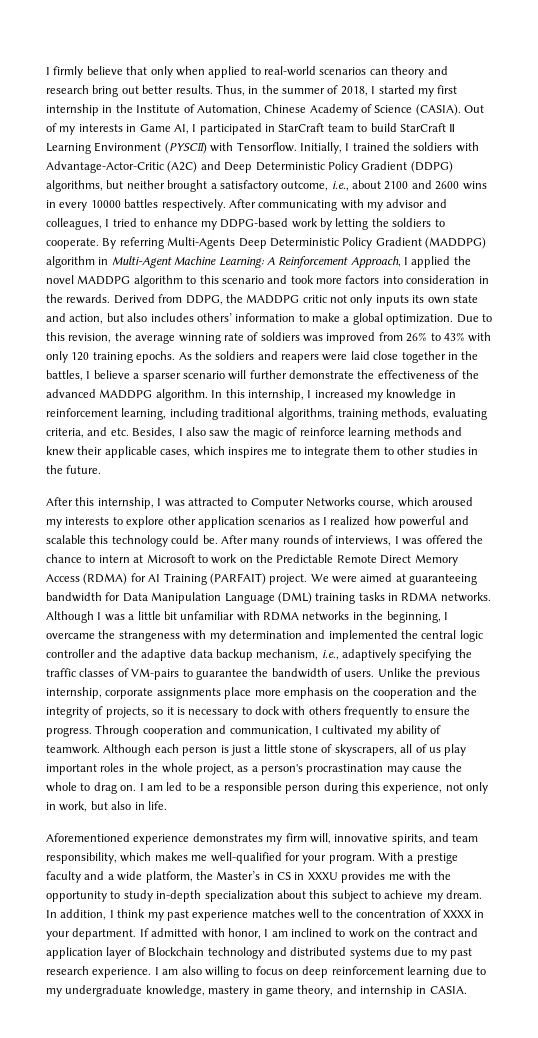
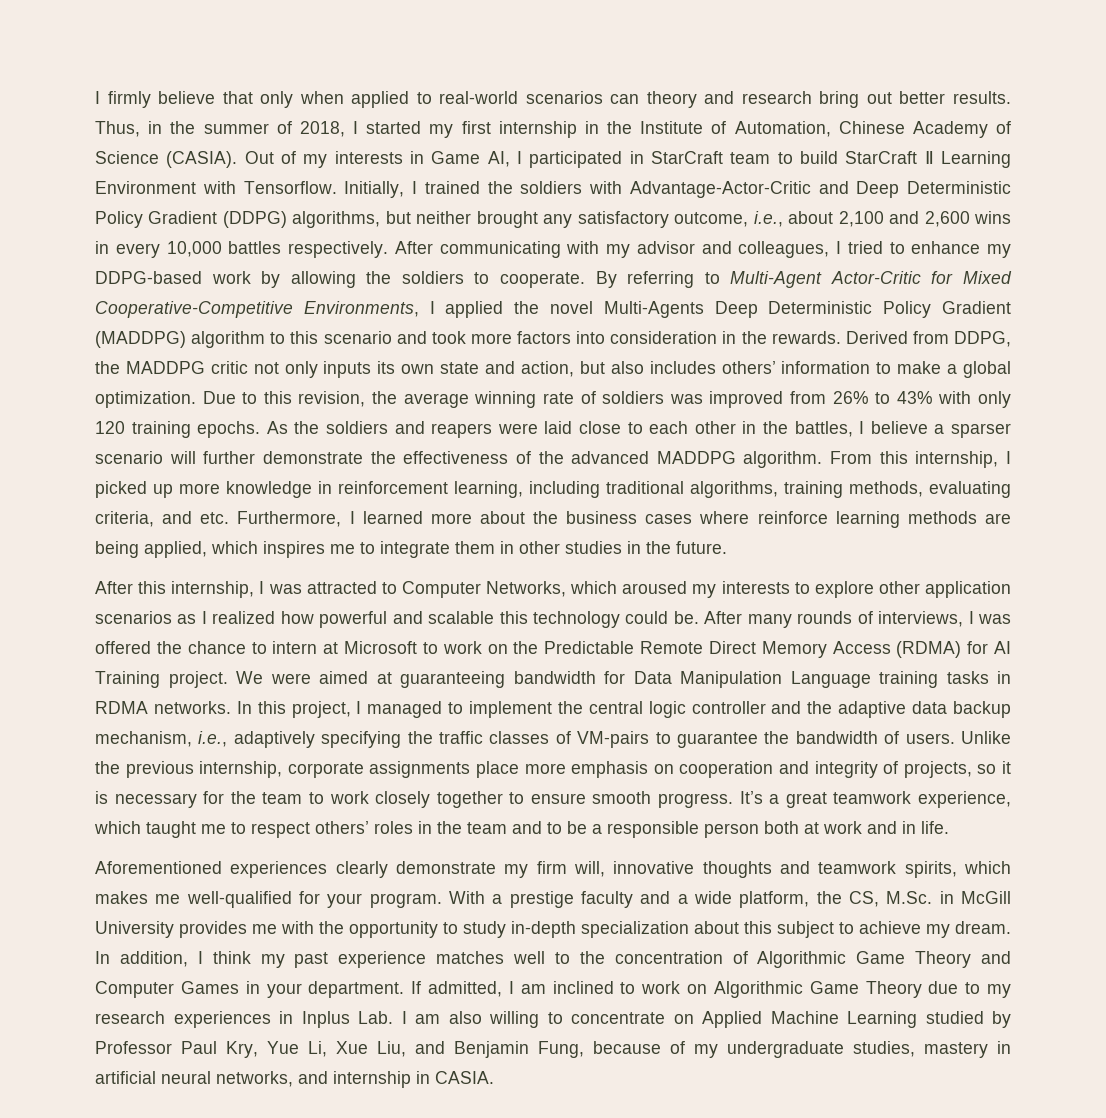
[164,142,207,154] (PYSCⅡ) -> (196, 187) none
[167,161,198,173] (A2C) -> (811, 189) none
[210,183,217,189] a -> [543,214,573,228] any
[384,180,460,190] 2100 and 2600 -> [838,211,970,227] 2,100 and 2,600
[90,200,121,208] 10000 -> [166,241,222,257] 10,000
[335,218,369,230] letting -> [290,271,356,288] allowing
(164, 243) none -> [704,271,1012,288] [95,301,593,318] to Multi-Agent Actor-Critic for Mixed Cooperative-Competitive Environments, I applied the novel
[98,256,471,268] [46,275,183,287] in Multi-Agent Machine Learning: A Reinforcement Approach, I applied the novel MADDPG algorithm -> (266, 339) none
[401,351,446,363] together -> [627,421,736,434] to each other
[211,389,383,401] In this internship, I increased my -> [830,451,1011,468] [95,481,220,498] From this internship, I picked up more
[132,427,462,439] [46,446,191,458] Besides, I also saw the magic of reinforce learning methods and knew their applicable cases, -> [237,511,1011,528] [95,541,207,558] Furthermore, I learned more about the business cases where reinforce learning methods are being applied,
[383,447,394,455] to -> [500,541,514,554] in
[306,497,395,508] Networks course, -> [486,581,566,597] Networks,
[209,573,266,585] (PARFAIT) -> (160, 679) none
[277,592,312,604] (DML) -> (871, 679) none
[46,611,448,623] [46,630,398,642] Although I was a little bit unfamiliar with RDMA networks in the beginning, I overcame the strangeness with my determination and implemented -> [236,701,553,718] In this project, I managed to implement
[352,687,477,699] the cooperation and the -> [679,761,810,778] cooperation and
[241,706,471,718] [46,725,442,737] [46,744,467,756] [46,763,462,775] [46,782,183,794] to dock with others frequently to ensure the progress. Through cooperation and communication, I cultivated my ability of teamwork. Although each person is just a little stone of skyscrapers, all of us play important roles in the whole project, as a person's procrastination may cause the whole to drag on. I am led -> [203,791,1012,808] [94,821,542,838] for the team to work closely together to ensure smooth progress. It’s a great teamwork experience, which taught me to respect others’ roles in the team and
[323,782,488,794] [46,801,132,812] during this experience, not only in work, but also -> [764,821,897,834] both at work and
[133,833,263,845] experience demonstrates -> [230,861,496,878] experiences clearly demonstrate
[391,833,479,845] [46,852,117,864] spirits, and team responsibility, -> [702,861,957,878] thoughts and teamwork spirits,
[216,871,338,880] Master’s in CS in XXXU -> [849,891,1012,907] [95,921,174,938] CS, M.Sc. in McGill University
[442,910,472,918] XXXX -> [757,951,1011,968] [95,981,239,998] Algorithmic Game Theory and Computer Games
[151,928,261,939] admitted with honor, -> [428,981,502,997] admitted,
[393,928,479,937] [46,947,473,959] [46,966,152,978] the contract and application layer of Blockchain technology and distributed systems due to my past research experience. -> [713,981,1012,998] [95,1011,393,1028] Algorithmic Game Theory due to my research experiences in Inplus Lab.
[255,966,486,978] focus on deep reinforcement learning due to -> [571,1011,1011,1028] [95,1041,685,1058] concentrate on Applied Machine Learning studied by Professor Paul Kry, Yue Li, Xue Liu, and Benjamin Fung, because of
[145,985,205,997] knowledge, -> [853,1041,915,1057] studies,
[265,985,334,997] game theory, -> [95,1071,293,1087] artificial neural networks,

